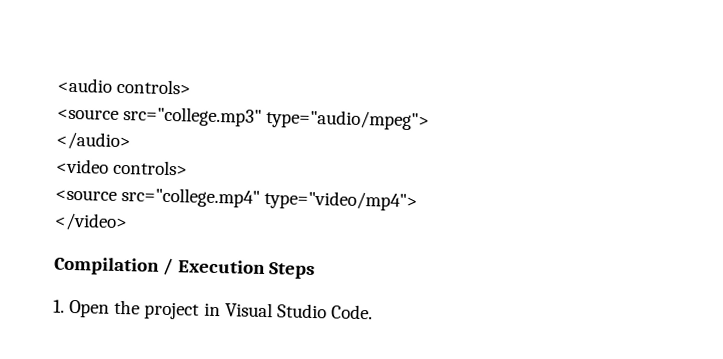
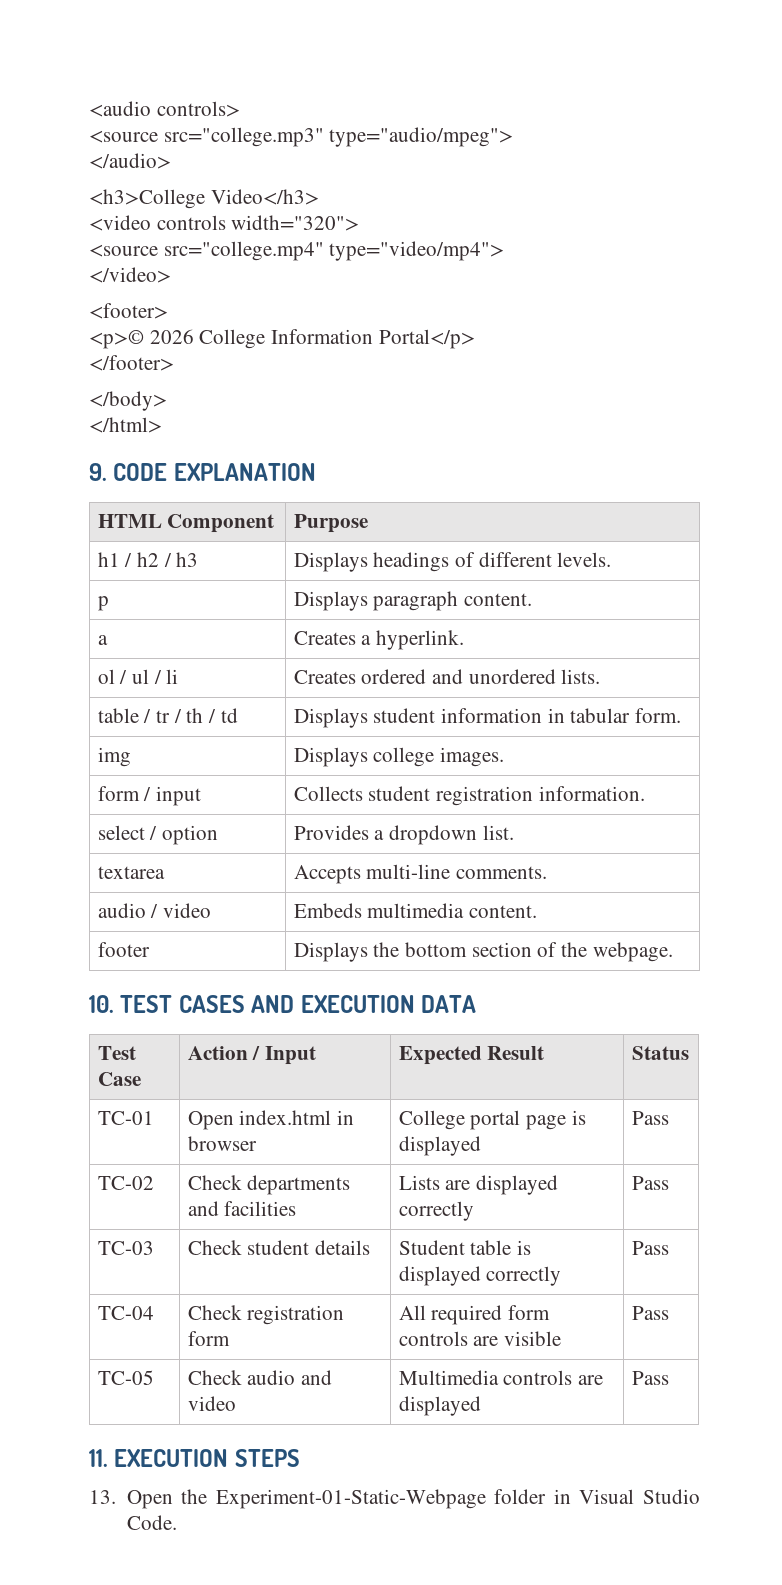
(131, 141) none -> [89,189,319,209] // <h3>College Video</h3>
[113,159,189,176] controls> -> [156,215,360,231] controls width="320">
[53,256,316,280] [53,299,201,320] Compilation / Execution Steps // 1. Open the project -> [89,303,168,319] [89,329,475,349] [89,355,174,371] [89,391,167,411] [89,417,162,433] [89,463,316,481] [97,514,275,533] [293,514,368,533] [97,552,199,567] [293,552,612,572] [97,596,109,611] [293,591,532,611] [97,635,108,645] [293,630,464,650] [97,669,179,684] [293,669,601,684] [97,708,238,723] [293,708,681,728] [97,747,131,767] [293,747,504,767] [97,786,201,806] [293,786,645,806] [97,825,218,845] [293,825,514,845] [97,866,165,879] [293,864,547,884] [97,903,211,918] [293,903,537,918] [97,942,150,957] [293,942,673,962] [89,995,477,1013] [97,1046,136,1060] [97,1072,141,1086] [187,1046,316,1065] [398,1046,545,1065] [631,1046,689,1060] [97,1111,154,1125] [187,1110,354,1130] [187,1136,257,1151] [398,1110,586,1130] [398,1136,481,1156] [631,1111,669,1125] [97,1176,154,1190] [187,1175,351,1195] [187,1201,297,1216] [398,1175,558,1195] [398,1201,474,1221] [631,1176,669,1190] [97,1241,154,1255] [187,1240,370,1255] [398,1240,531,1255] [398,1266,562,1286] [631,1241,669,1255] [97,1306,154,1320] [187,1305,345,1325] [187,1331,230,1346] [398,1305,550,1325] [398,1331,561,1346] [631,1306,669,1320] [97,1370,154,1385] [187,1370,332,1385] [187,1396,236,1411] [398,1370,603,1385] [398,1396,481,1416] [631,1371,669,1385] [89,1449,300,1467] [89,1489,547,1509] <footer> // <p>© 2026 College Information Portal</p> // </footer> // </body> // </html> // 9. CODE EXPLANATION // HTML Component | Purpose // h1 / h2 / h3 | Displays headings of different levels. // p | Displays paragraph content. // a | Creates a hyperlink. // ol / ul / li | Creates ordered and unordered lists. // table / tr / th / td | Displays student information in tabular form. // img | Displays college images. // form / input | Collects student registration information. // select / option | Provides a dropdown list. // textarea | Accepts multi-line comments. // audio / video | Embeds multimedia content. // footer | Displays the bottom section of the webpage. // 10. TEST CASES AND EXECUTION DATA // Test Case | Action / Input | Expected Result | Status // TC-01 | Open index.html in browser | College portal page is displayed | Pass // TC-02 | Check departments and facilities | Lists are displayed correctly | Pass // TC-03 | Check student details | Student table is displayed correctly | Pass // TC-04 | Check registration form | All required form controls are visible | Pass // TC-05 | Check audio and video | Multimedia controls are displayed | Pass // 11. EXECUTION STEPS // 13. Open the Experiment-01-Static-Webpage folder

